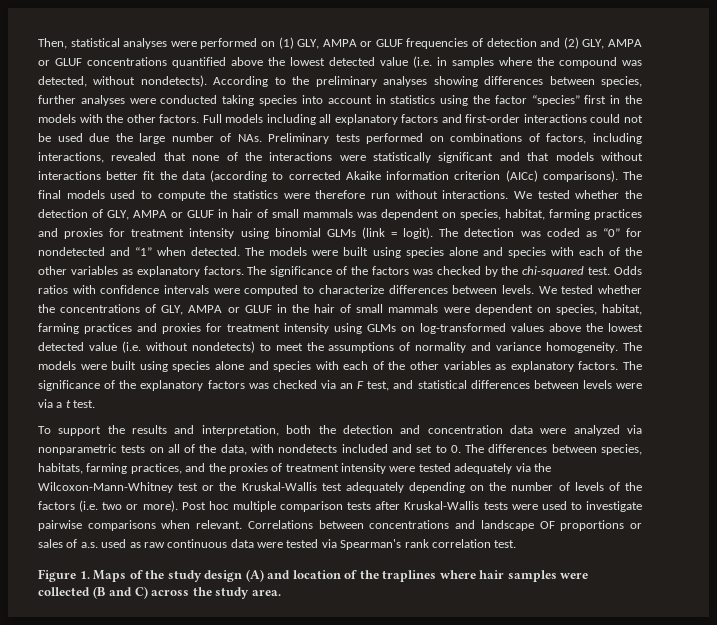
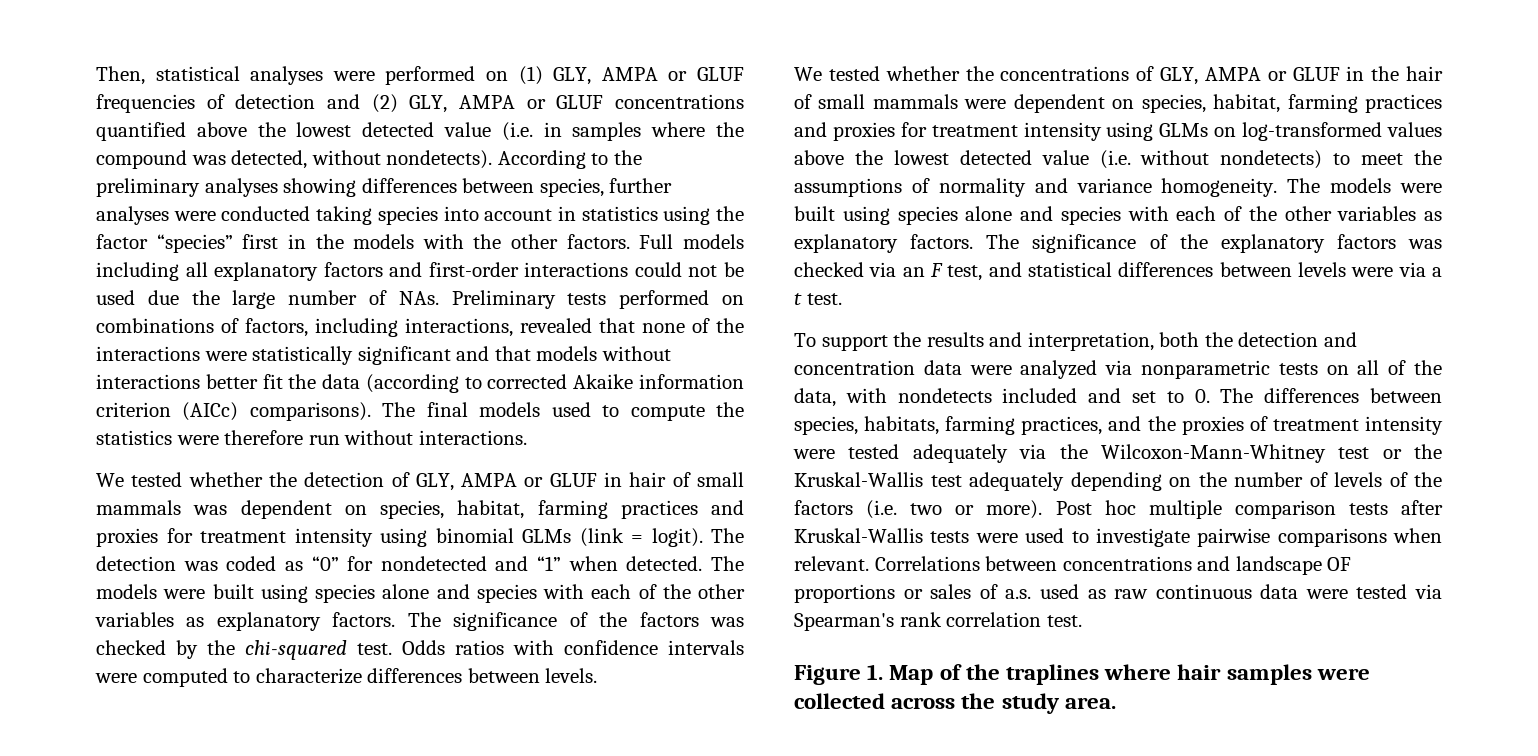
(509, 194) none -> (527, 437) //
(534, 289) none -> (598, 675) //
[93,569,341,582] Maps of the study design (A) and location -> [889,665,934,685] Map
[92,586,148,599] (B and C) -> (885, 701) none

